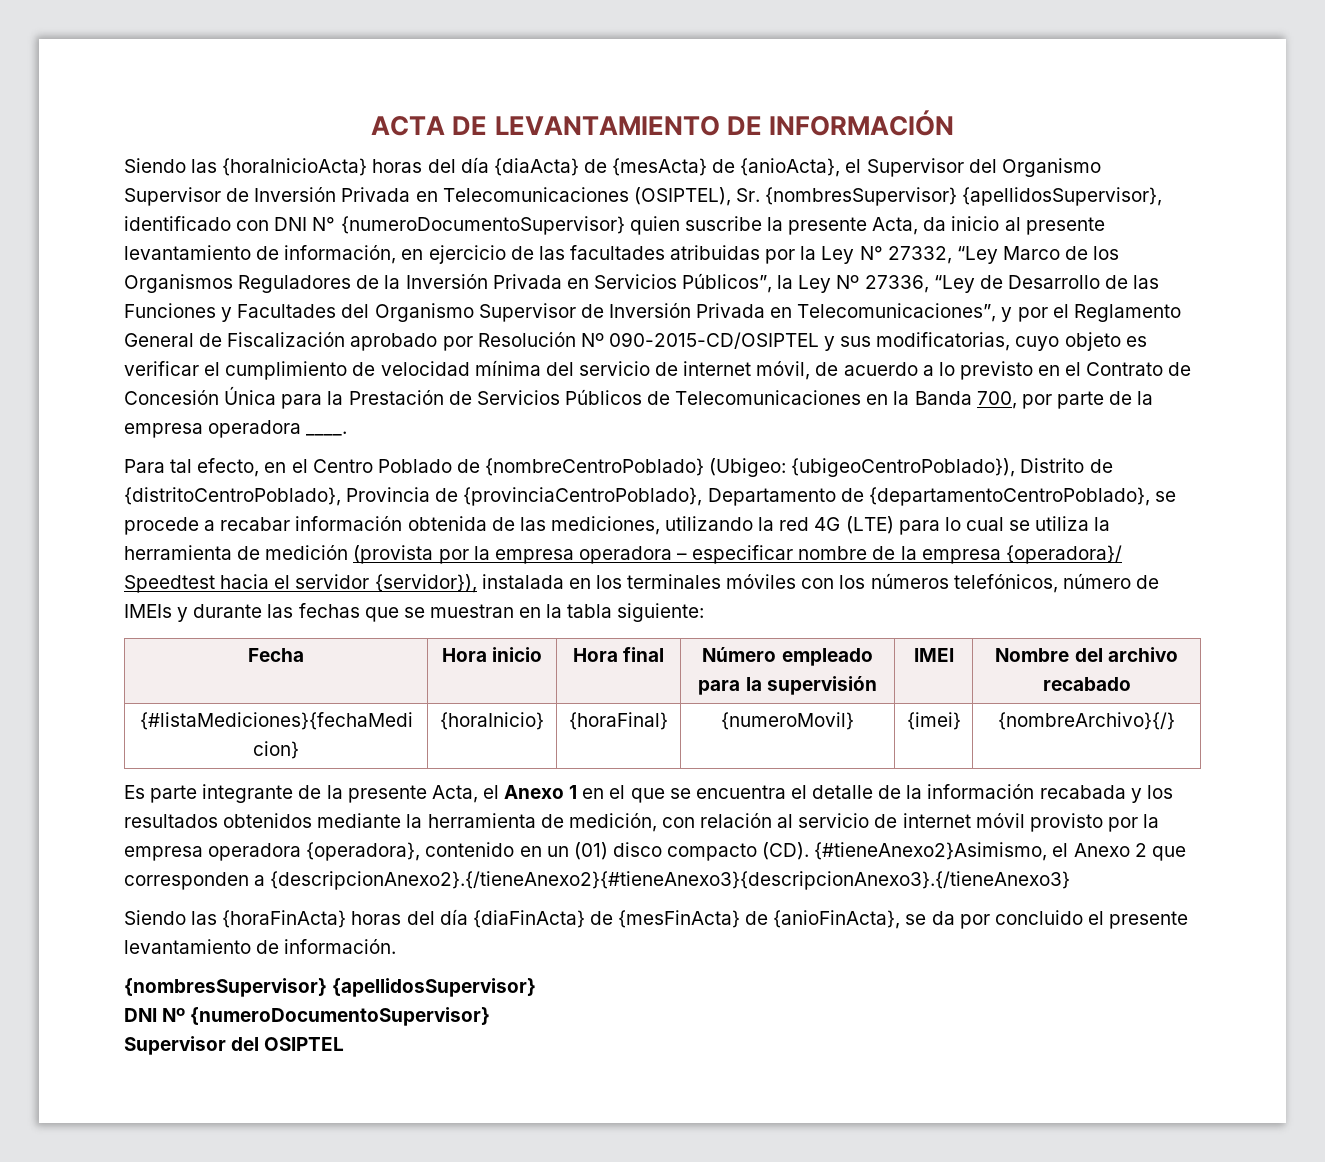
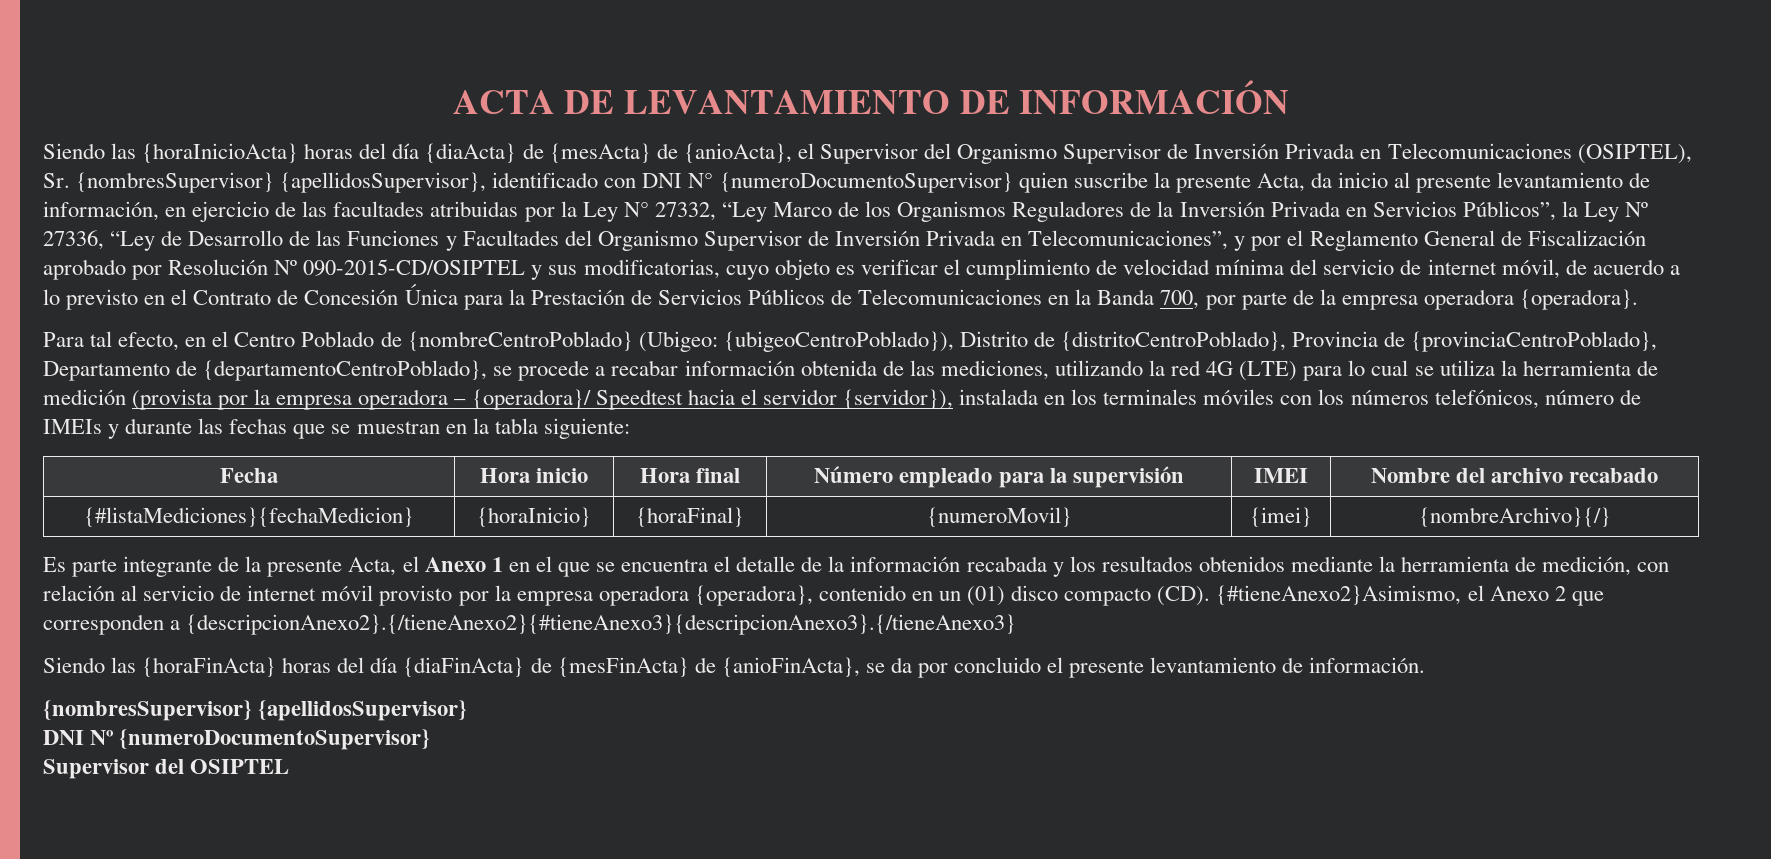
[306,431,348,436] ____. -> [1519,289,1638,310] {operadora}.
[692,545,1001,564] especificar nombre de la empresa -> (467, 402) none

